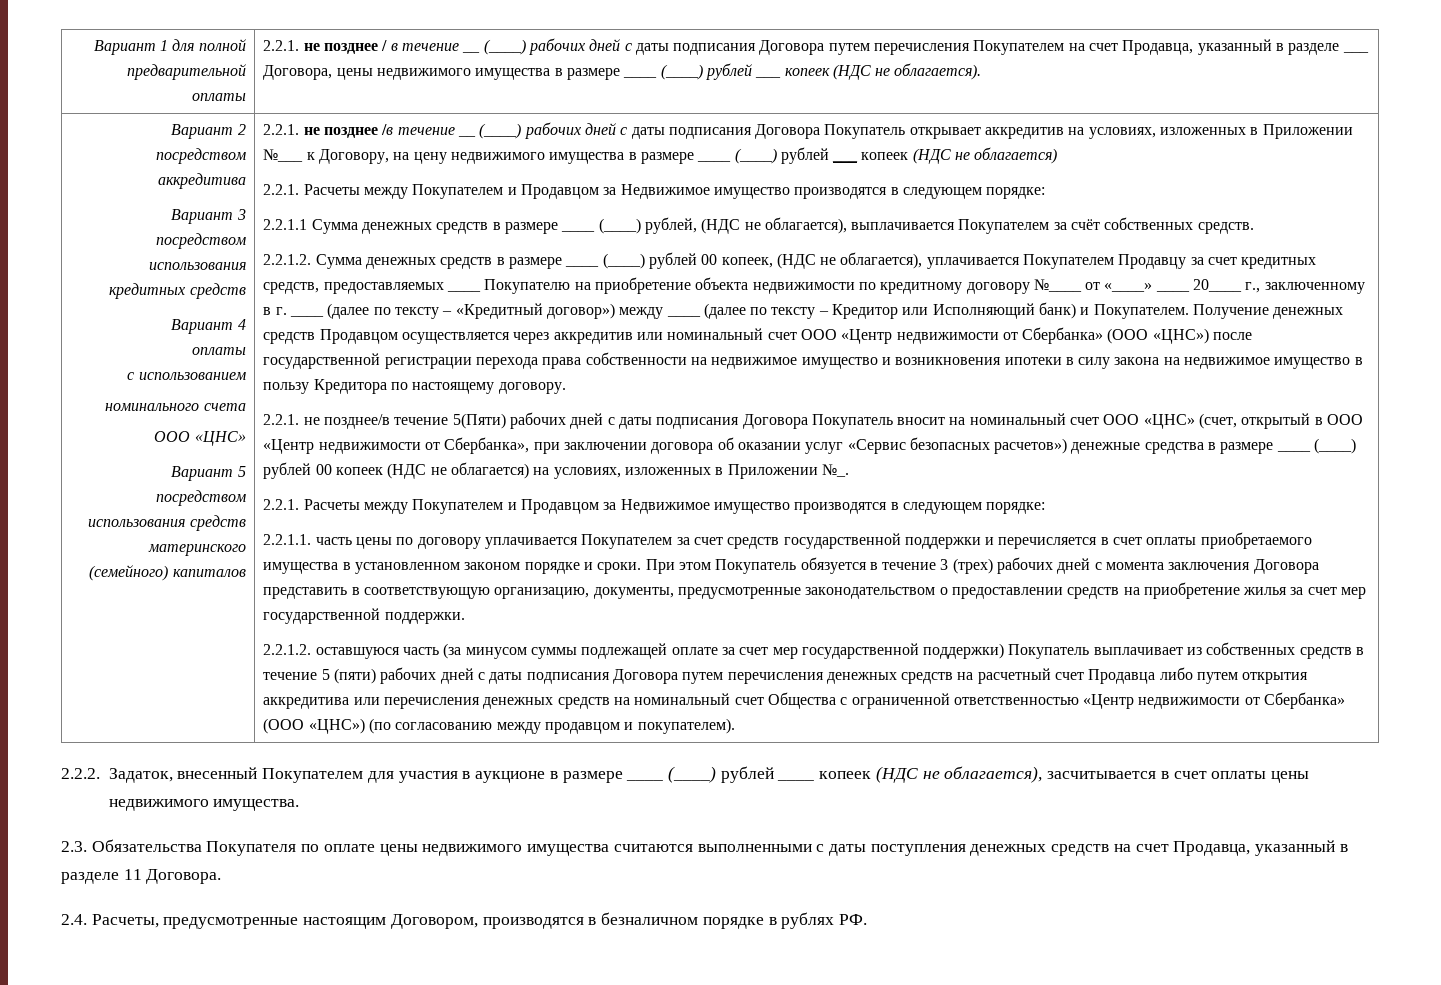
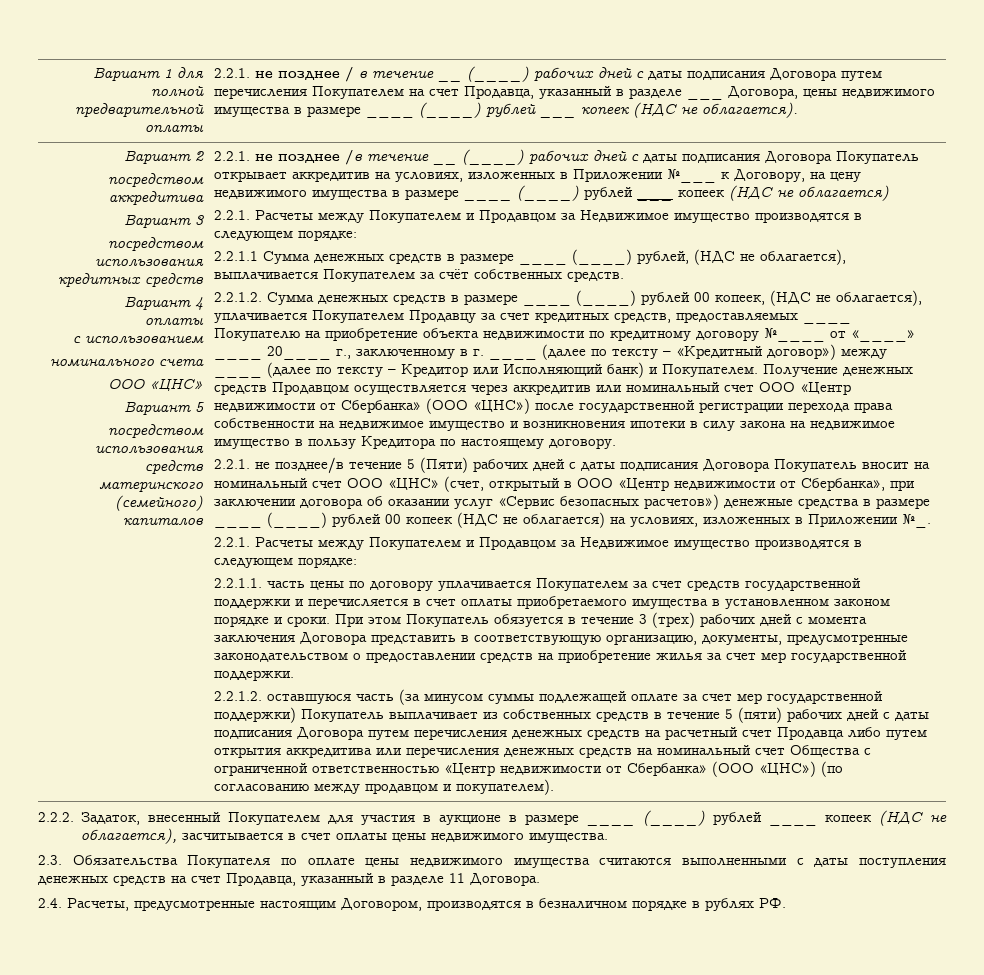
[452,413,506,429] 5(Пяти) -> [407,457,469,473] 5 (Пяти)

